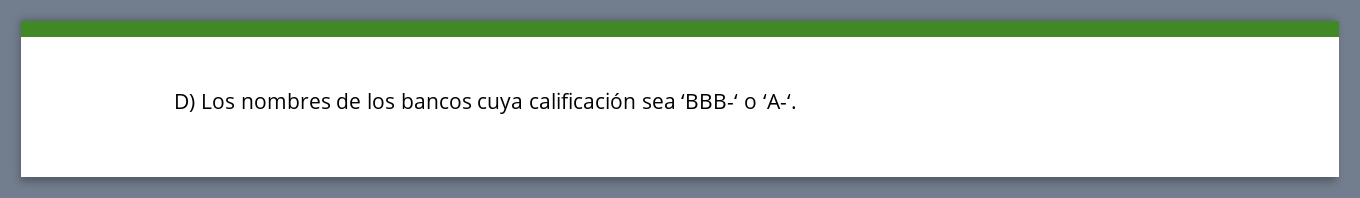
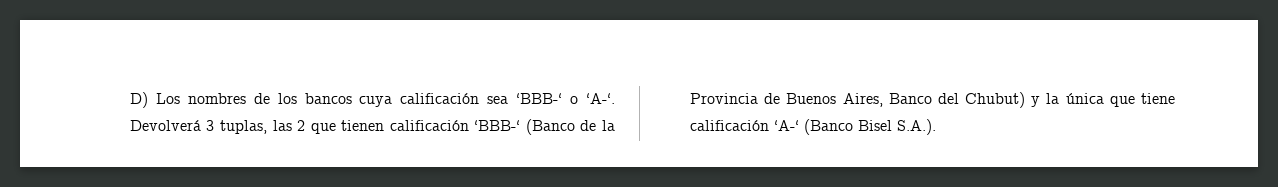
(797, 101) none -> [129,119,615,135] [689,92,1175,108] [689,119,936,135] Devolverá 3 tuplas, las 2 que tienen calificación ‘BBB-‘ (Banco de la Provincia de Buenos Aires, Banco del Chubut) y la única que tiene calificación ‘A-‘ (Banco Bisel S.A.).

